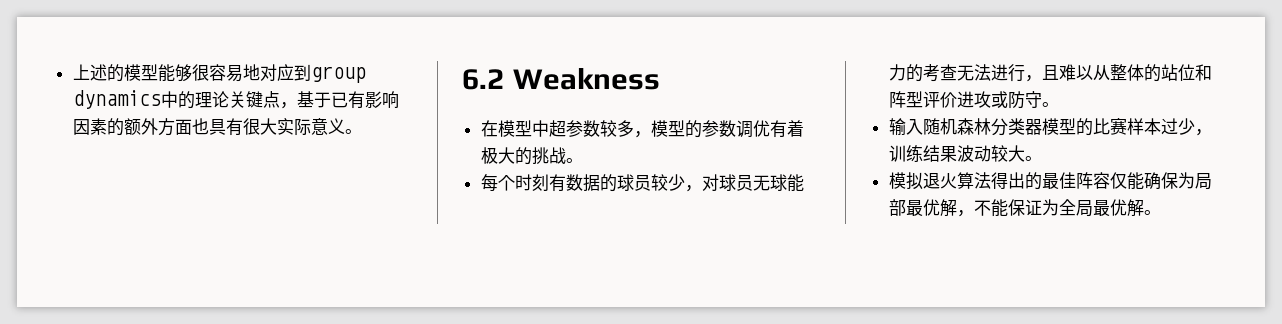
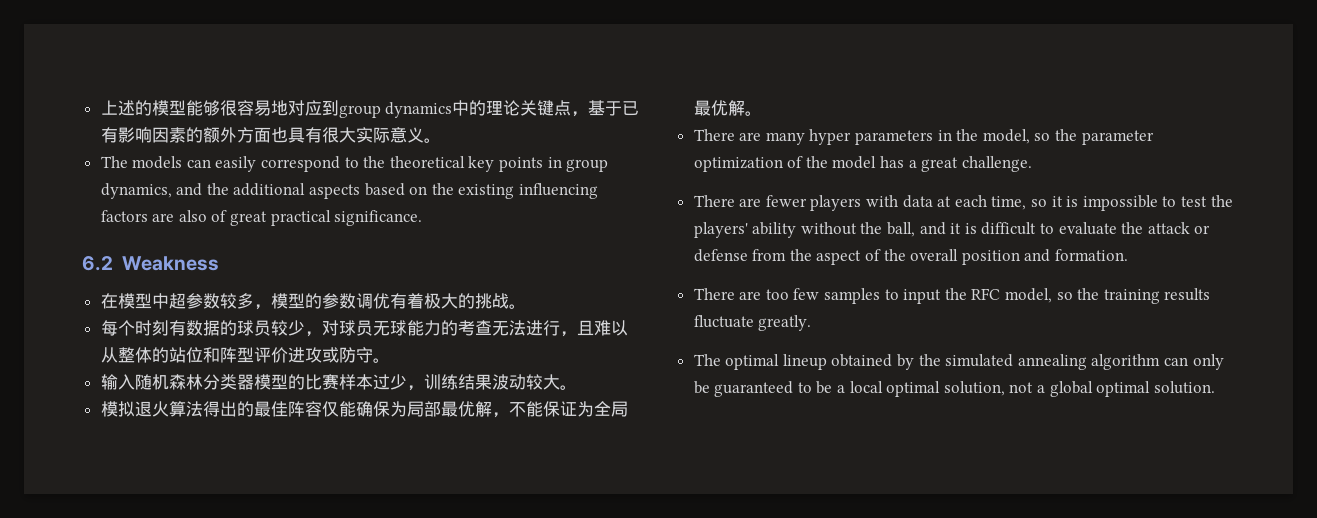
(362, 131) none -> [100,156,609,172] [100,183,599,199] [100,210,423,226] // The models can easily correspond to the theoretical key points in group dynamics, and the additional aspects based on the existing influencing factors are also of great practical significance.
(1161, 212) none -> [693,129,1154,145] [693,156,1032,172] [693,195,1233,211] [693,222,1211,238] [693,249,1129,265] [693,288,1211,304] [693,315,812,331] [693,354,1224,370] [693,381,1215,397] // There are many hyper parameters in the model, so the parameter optimization of the model has a great challenge. // There are fewer players with data at each time, so it is impossible to test the players' ability without the ball, and it is difficult to evaluate the attack or defense from the aspect of the overall position and formation. // There are too few samples to input the RFC model, so the training results fluctuate greatly. // The optimal lineup obtained by the simulated annealing algorithm can only be guaranteed to be a local optimal solution, not a global optimal solution.

